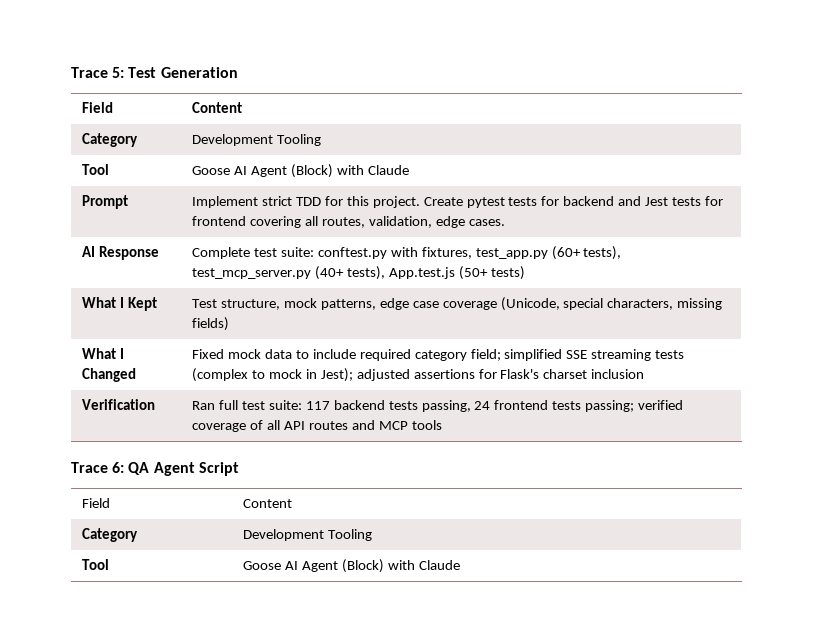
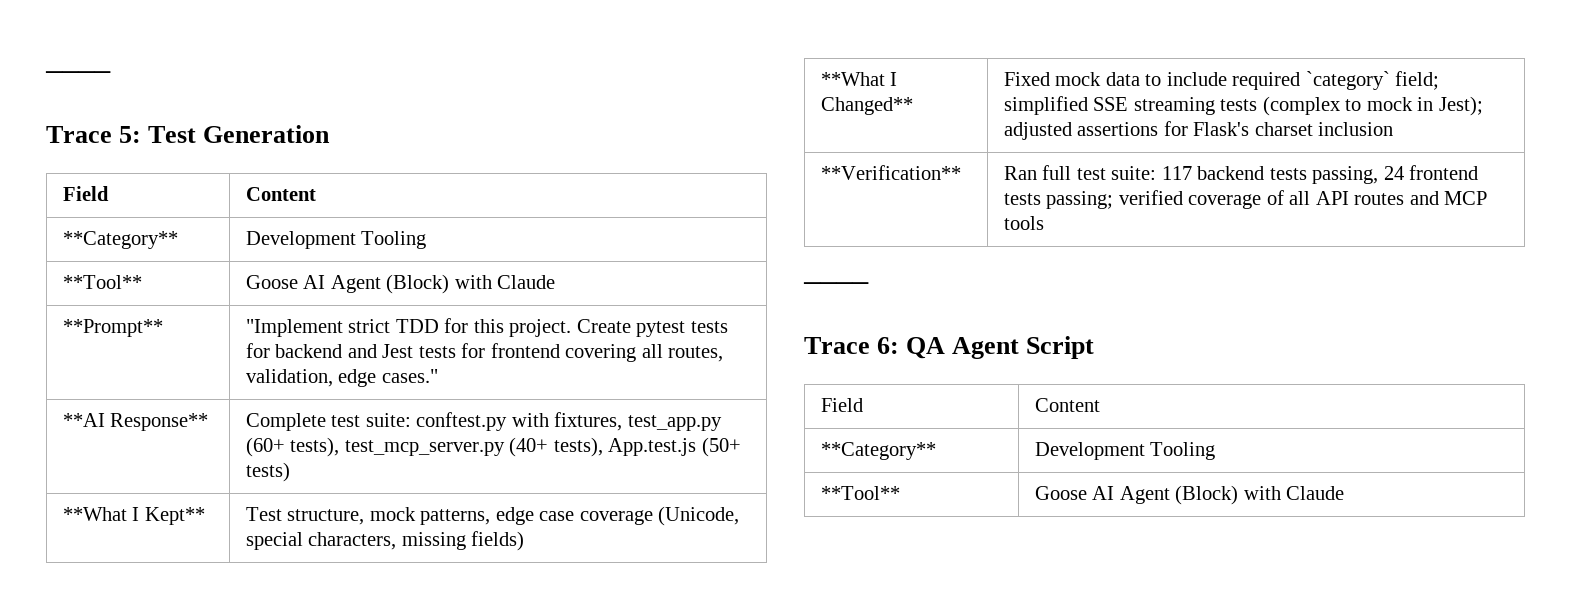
(71, 72) none -> [45,71,111,79] ──── //
[82,133,139,147] [192,134,322,146] [82,164,110,175] Category | Development Tooling // Tool -> [62,231,178,249] [245,231,427,249] [62,275,142,289] **Category** | Development Tooling // **Tool**
[82,195,129,209] [192,196,259,208] Prompt | Implement -> [62,319,163,337] [245,319,343,337] **Prompt** | "Implement
[468,219,505,226] [82,246,160,260] cases. // AI Response -> [381,369,438,383] [62,413,209,431] cases." // **AI Response**
[82,297,157,311] What I Kept -> [62,507,205,525] **What I Kept**
[82,348,125,359] [82,368,137,382] What I Changed -> [820,72,898,86] [820,97,913,115] **What I Changed**
[414,350,467,361] category -> [1305,71,1390,90] `category`
[82,399,156,410] Verification -> [820,165,961,180] **Verification**
(442, 425) none -> [803,282,869,290] // ────
[82,528,139,542] [243,529,373,541] [82,559,110,570] Category | Development Tooling // Tool -> [820,442,936,460] [1034,442,1216,460] [820,486,900,500] **Category** | Development Tooling // **Tool**

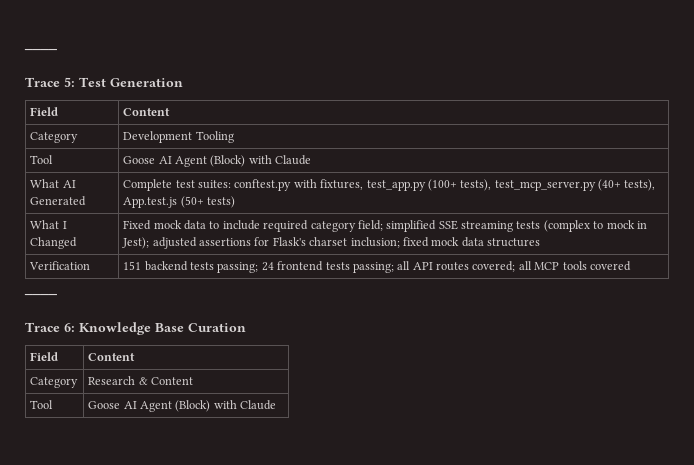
[62,231,178,249] [245,231,427,249] [62,275,142,289] **Category** | Development Tooling // **Tool** -> [30,132,79,143] [123,131,234,143] [30,155,54,164] Category | Development Tooling // Tool
[62,319,163,337] [245,318,728,337] [245,343,724,362] [245,369,438,387] [62,413,209,431] **Prompt** | "Implement strict TDD for this project. Create pytest tests for backend and Jest tests for frontend covering all routes, validation, edge cases." // **AI Response** -> [30,179,76,188] [30,196,87,206] What AI Generated
[365,413,411,427] suite: -> [198,180,232,189] suites:
[245,437,285,457] (60+ -> [427,179,457,191] (100+
[62,507,205,525] [245,506,740,526] [245,531,525,551] [820,72,898,86] [820,97,913,115] **What I Kept** | Test structure, mock patterns, edge case coverage (Unicode, special characters, missing fields) // **What I Changed** -> [30,220,67,229] [30,237,78,249] What I Changed
[1305,71,1390,90] `category` -> [310,221,356,232] category
[1318,122,1394,136] [820,165,961,180] [1003,165,1192,180] inclusion // **Verification** | Ran full test suite: 117 -> [350,237,541,248] [29,261,91,270] [123,261,142,270] inclusion; fixed mock data structures // Verification | 151
[1312,166,1379,184] passing, -> [217,262,259,273] passing;
[1118,190,1284,209] verified coverage of -> (394, 267) none
[1409,191,1439,205] and -> [472,261,532,272] covered; all
(1044, 223) none -> [589,261,631,271] covered
[906,336,1095,359] [820,398,863,412] [1034,398,1100,412] [820,442,936,460] [1034,442,1216,460] [820,486,900,500] QA Agent Script // Field | Content // **Category** | Development Tooling // **Tool** -> [79,322,246,335] [30,352,59,361] [88,353,136,361] [30,377,79,388] [88,376,194,385] [30,400,54,409] Knowledge Base Curation // Field | Content // Category | Research & Content // Tool

